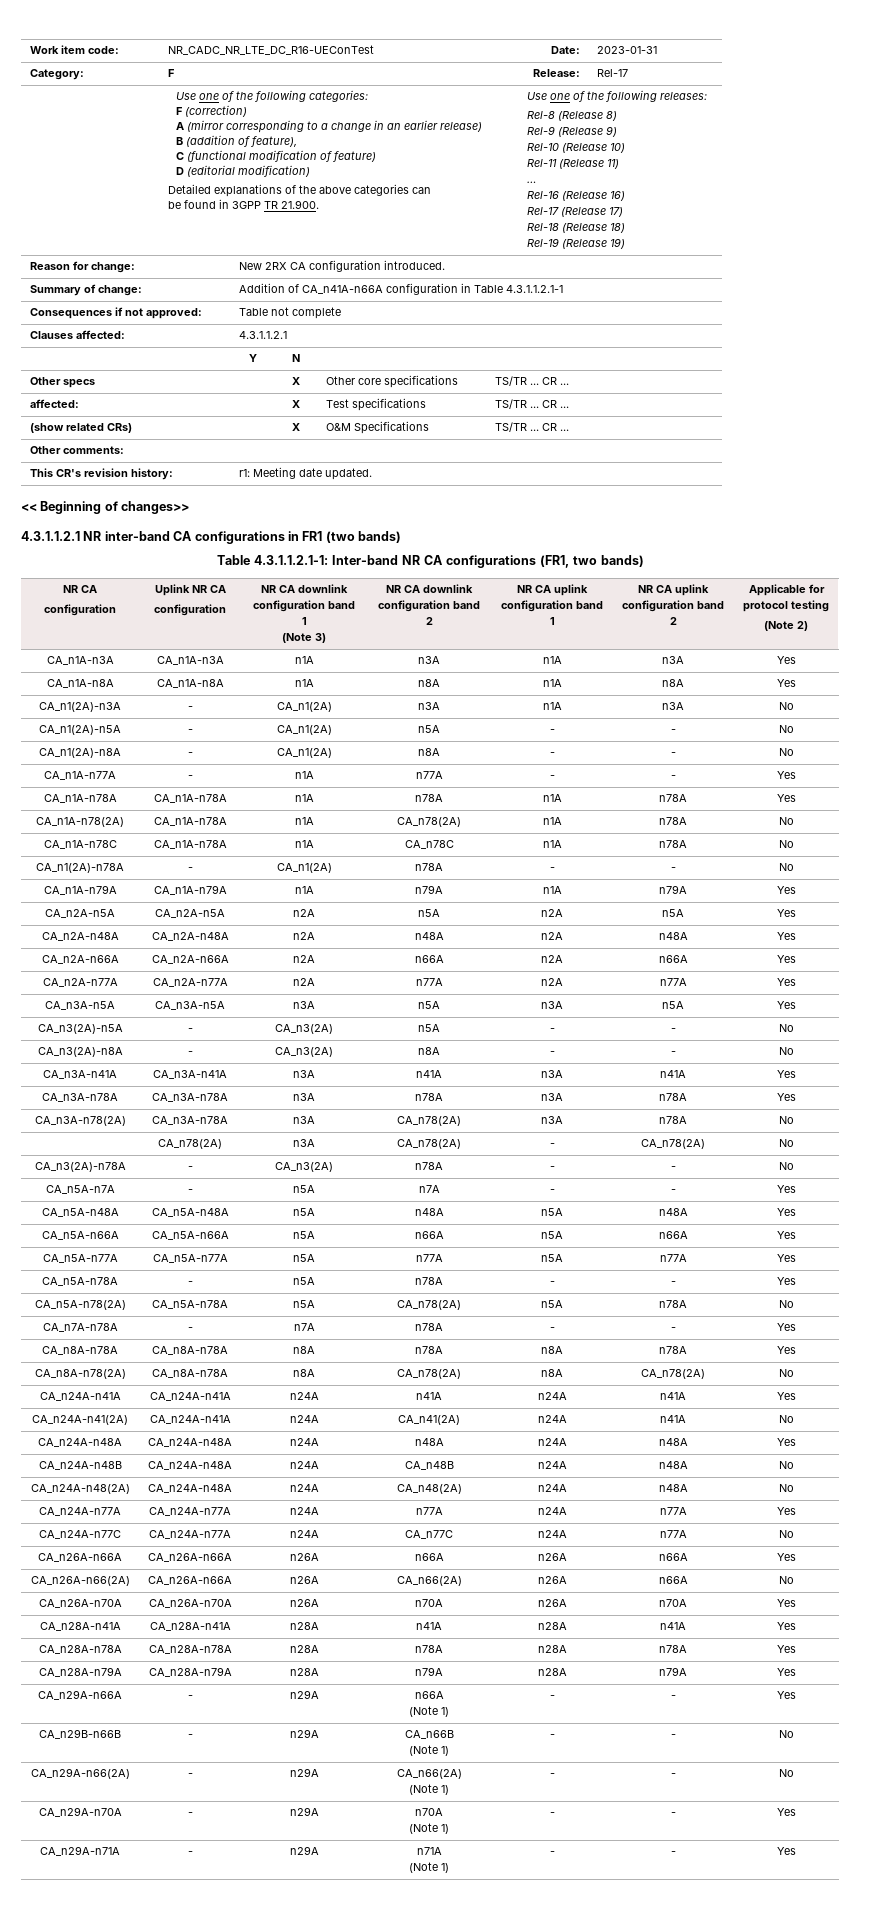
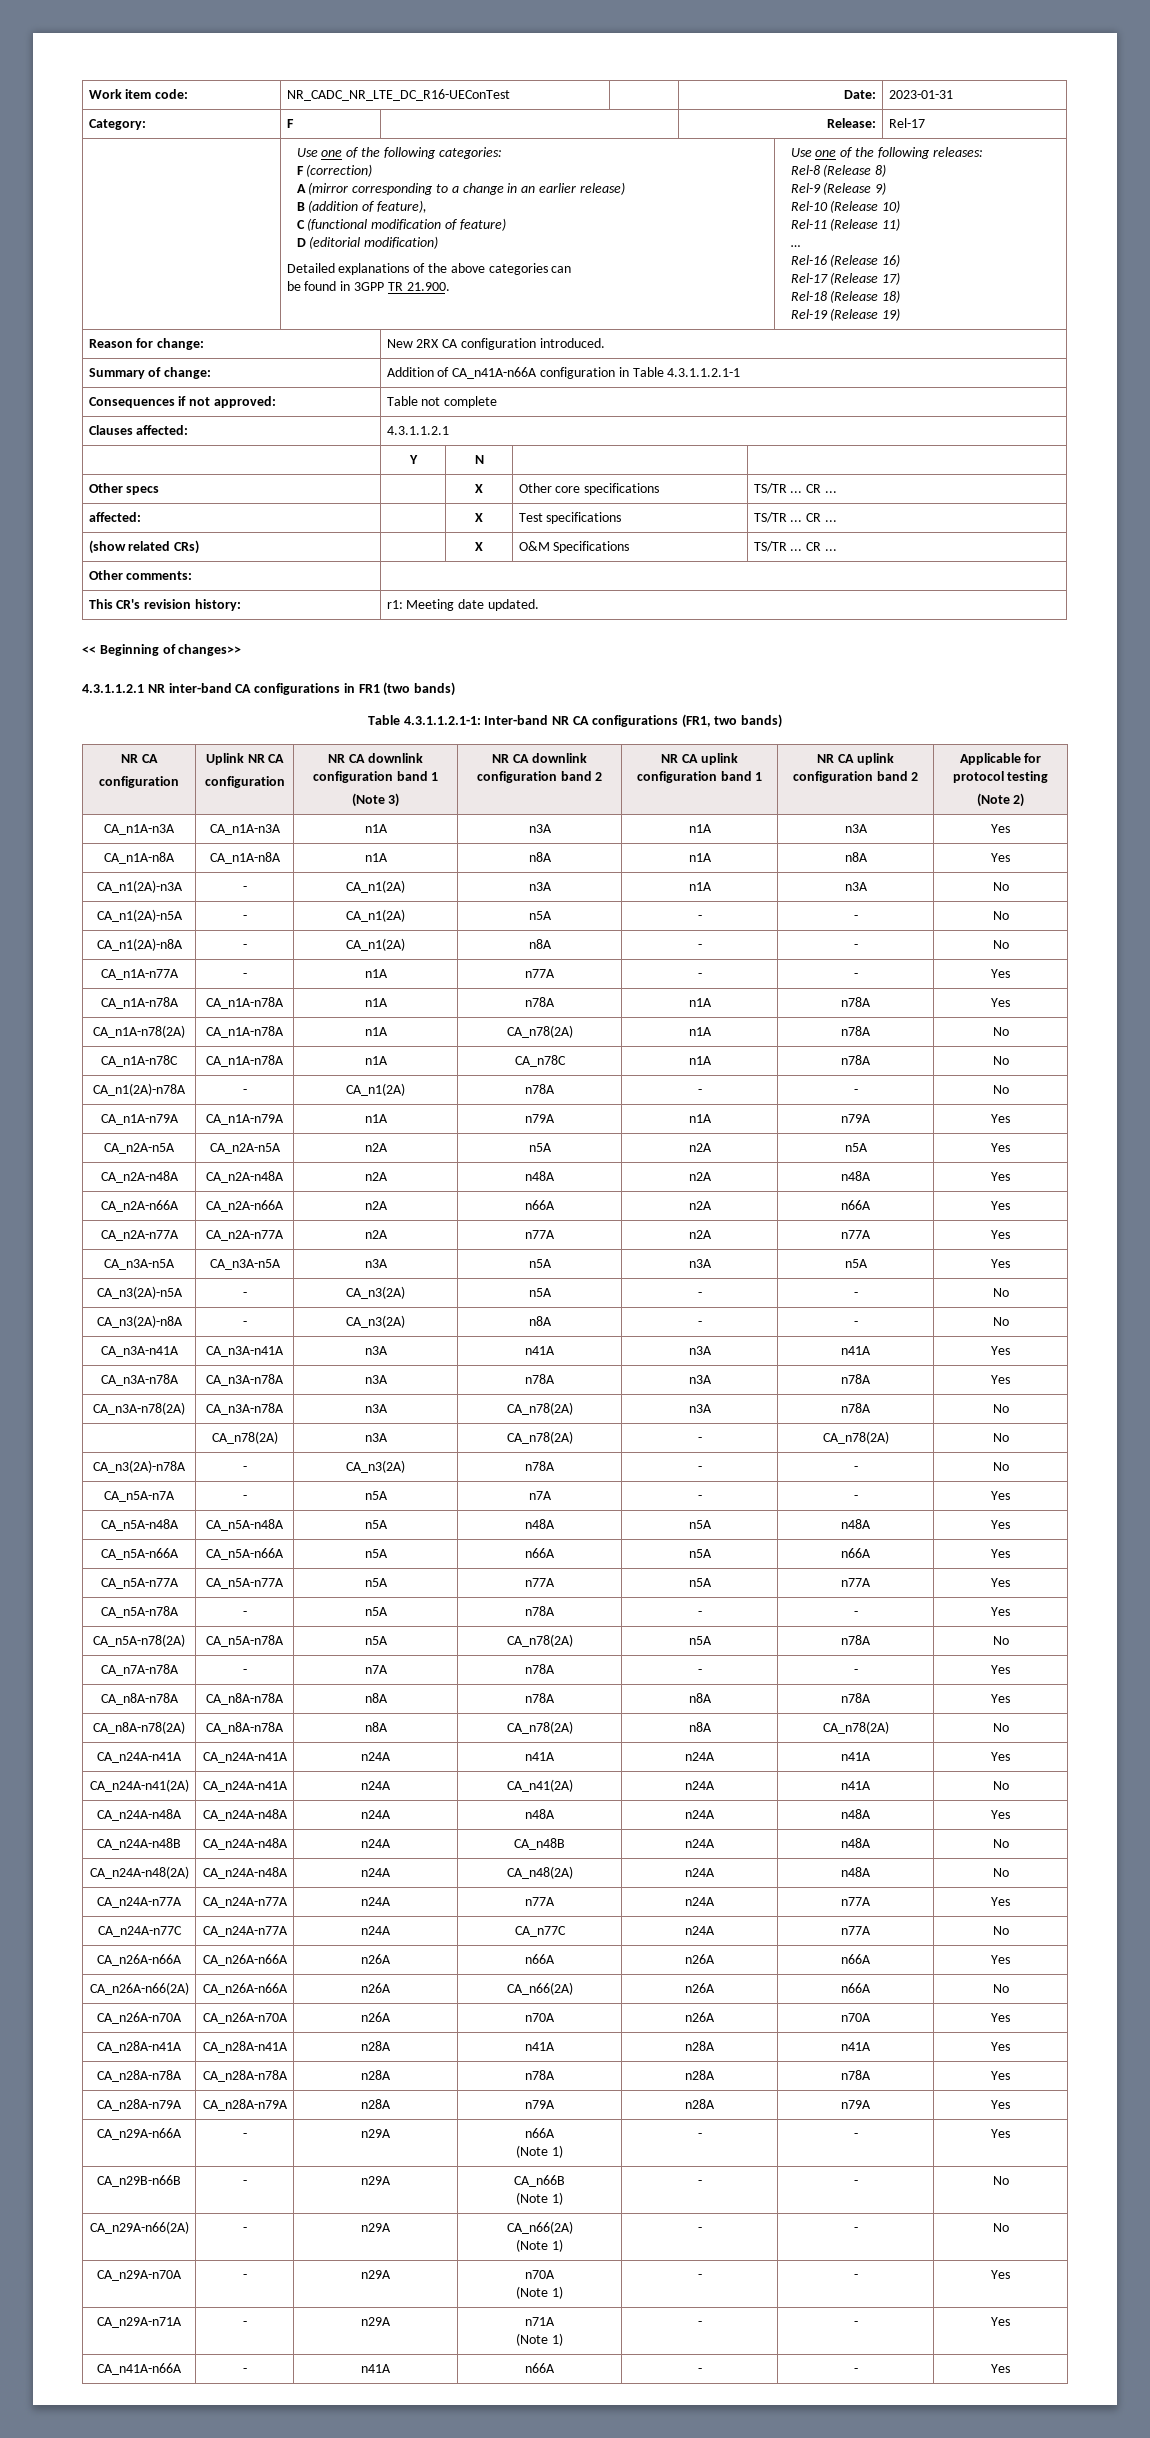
(796, 1851) none -> [97,2363,182,2375] [242,2368,247,2373] [361,2364,391,2373] [525,2363,555,2373] [697,2368,702,2373] [853,2368,858,2373] [991,2364,1010,2373] // CA_n41A-n66A | - | n41A | n66A | - | - | Yes

